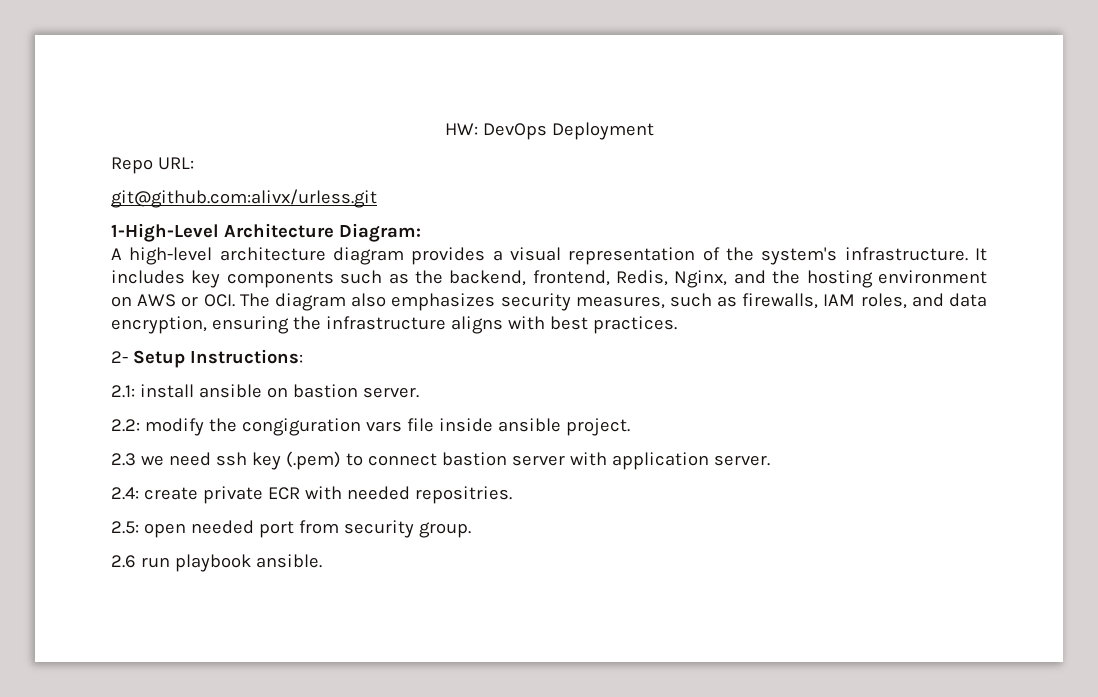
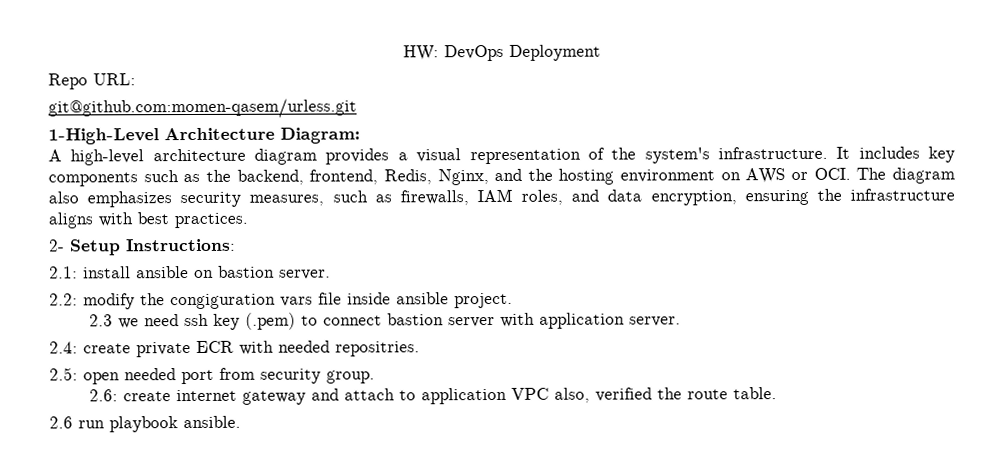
[111,189,377,208] git@github.com:alivx/urless.git -> [48,98,357,119] git@github.com:momen-qasem/urless.git
(471, 530) none -> [89,387,778,405] // 2.6: create internet gateway and attach to application VPC also, verified the route table.

